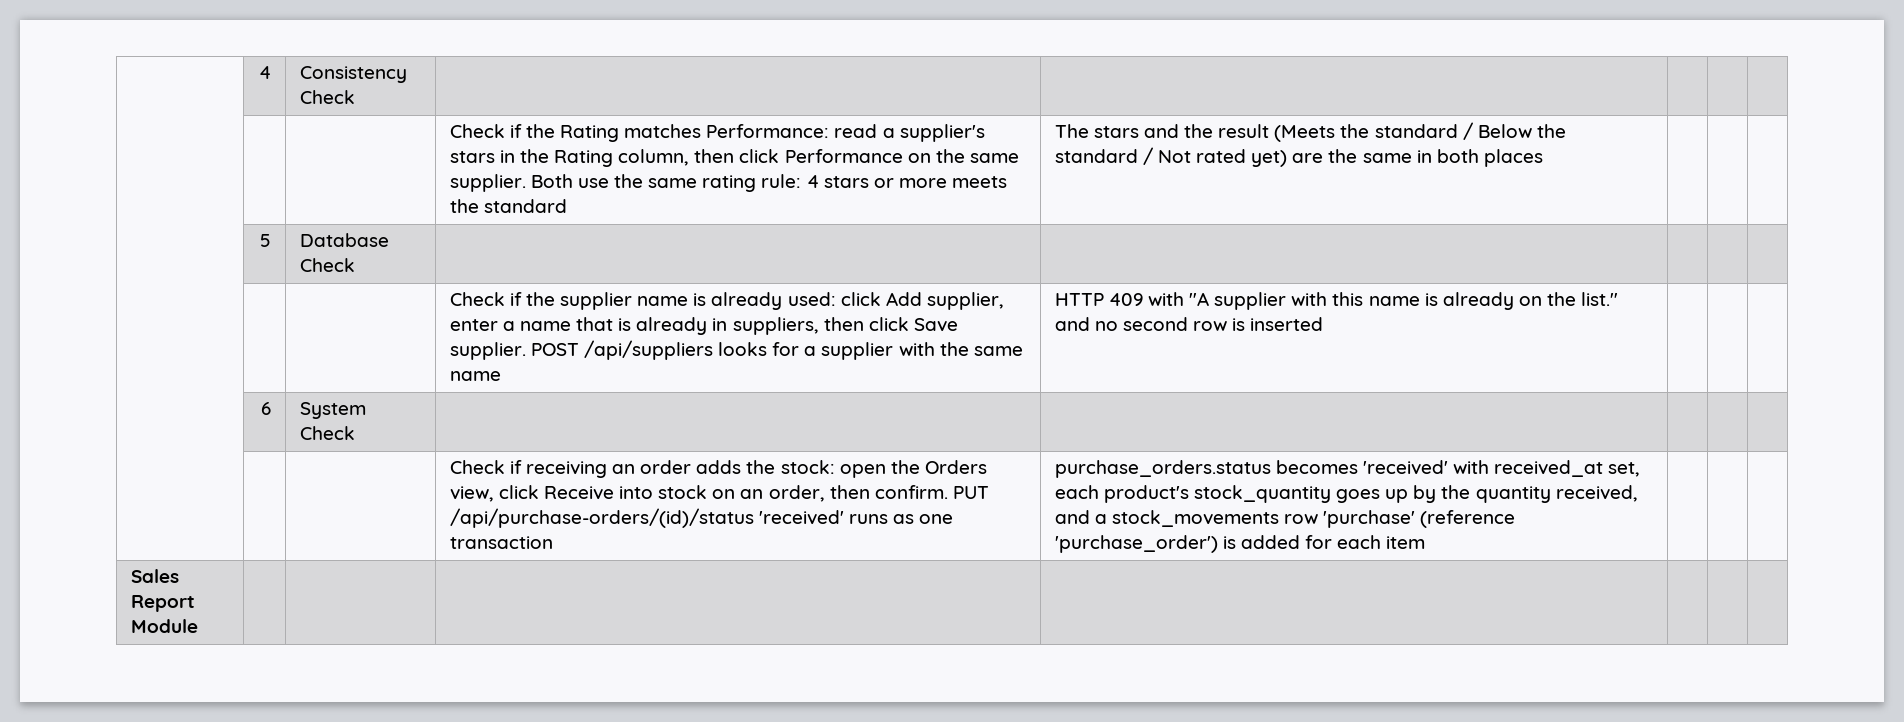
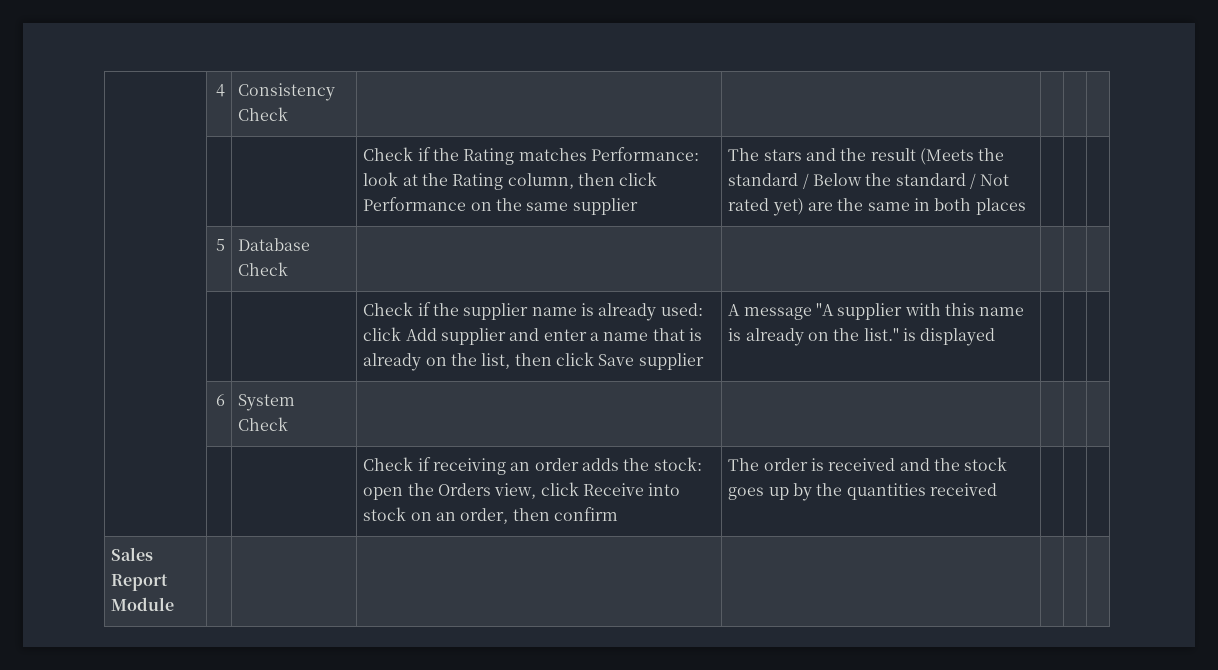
[834,124,985,142] [449,150,515,163] read a supplier's stars in -> [363,172,418,186] look at
[449,174,1008,192] [449,199,567,213] supplier. Both use the same rating rule: 4 stars or more meets the standard -> [572,198,638,215] supplier
[926,292,1004,310] supplier, -> [441,328,540,345] supplier and
[712,317,958,335] [449,340,1023,360] [449,371,501,381] [1054,292,1184,306] in suppliers, then click Save supplier. POST /api/suppliers looks for a supplier with the same name | HTTP 409 with -> [425,352,704,370] [728,304,812,320] on the list, then click Save supplier | A message
[1054,317,1324,331] and no second row is inserted -> [903,328,996,346] is displayed
[874,485,989,499] [449,508,954,528] [449,536,553,549] [1054,460,1641,478] [1054,485,1638,503] [1054,510,1516,528] [1054,535,1426,553] confirm. PUT /api/purchase-orders/(id)/status 'received' runs as one transaction | purchase_orders.status becomes 'received' with received_at set, each product's stock_quantity goes up by the quantity received, and a stock_movements row 'purchase' (reference 'purchase_order') is added for each item -> [554,507,619,521] [728,457,1008,471] [728,483,998,501] confirm | The order is received and the stock goes up by the quantities received

